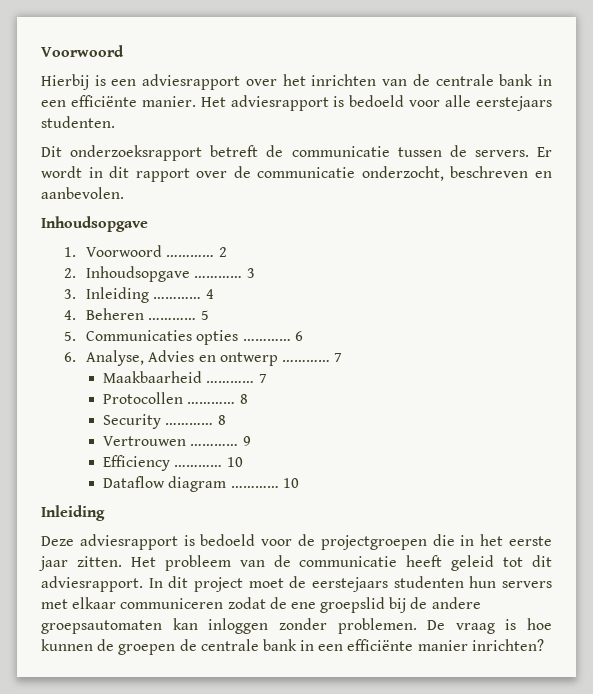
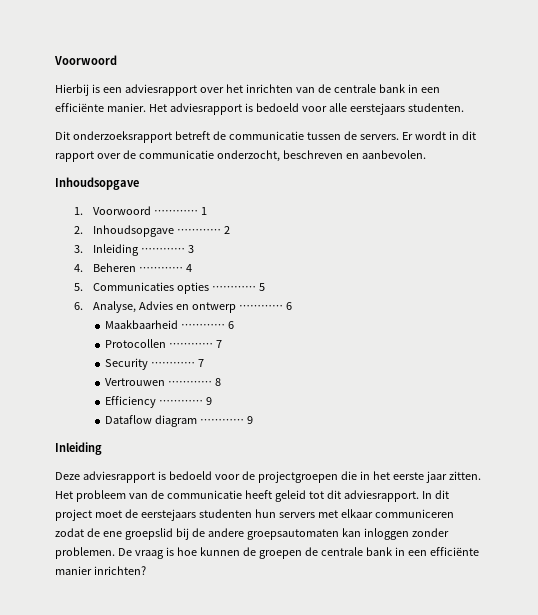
[218,247,227,257] 2 -> [201,207,208,215] 1
[246,268,255,278] 3 -> [224,226,231,234] 2
[205,289,214,299] 4 -> [188,245,195,253] 3
[200,310,209,320] 5 -> [186,264,193,272] 4
[294,331,303,341] 6 -> [258,283,265,291] 5
[334,353,343,362] 7 -> [285,302,292,310] 6
[258,374,267,383] 7 -> [228,321,235,329] 6
[239,394,248,404] 8 -> [216,340,223,348] 7
[217,415,226,425] 8 -> [198,359,205,367] 7
[242,436,251,446] 9 -> [215,378,222,386] 8
[226,457,243,467] 10 -> [206,397,213,405] 9
[282,478,299,488] 10 -> [247,416,254,424] 9

